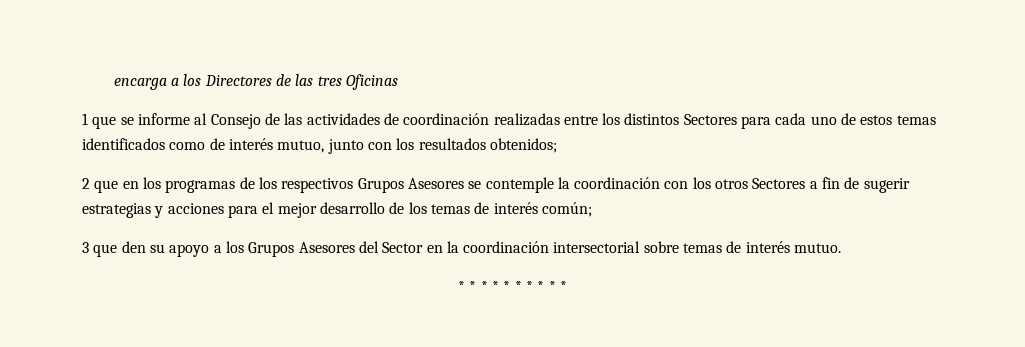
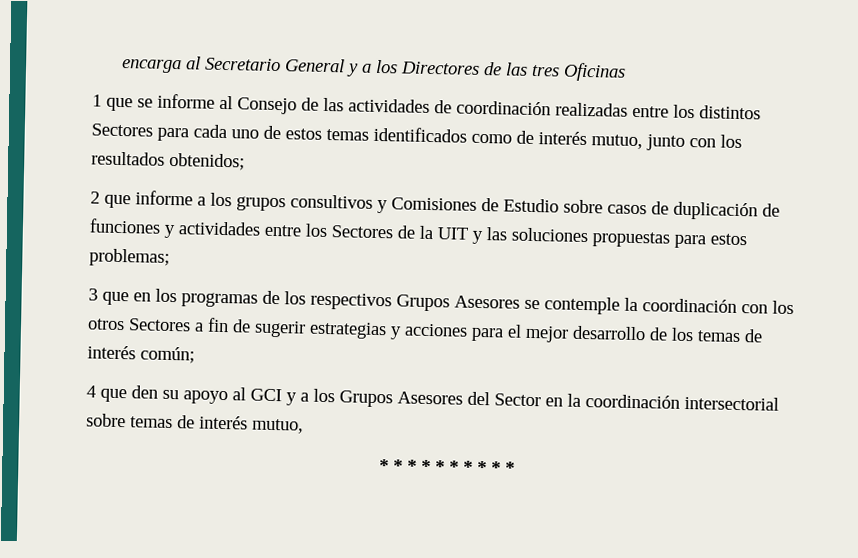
(167, 84) none -> [185,56,359,77] al Secretario General y
(119, 186) none -> [135,190,780,221] [89,218,747,249] [89,248,170,267] [88,288,129,306] informe a los grupos consultivos y Comisiones de Estudio sobre casos de duplicación de funciones y actividades entre los Sectores de la UIT y las soluciones propuestas para estos problemas; // 3 que
[82,242,89,253] 3 -> [86,385,96,398] 4
(210, 250) none -> [232,387,297,406] al GCI y
[794,243,842,253] mutuo. -> [251,418,304,434] mutuo,

